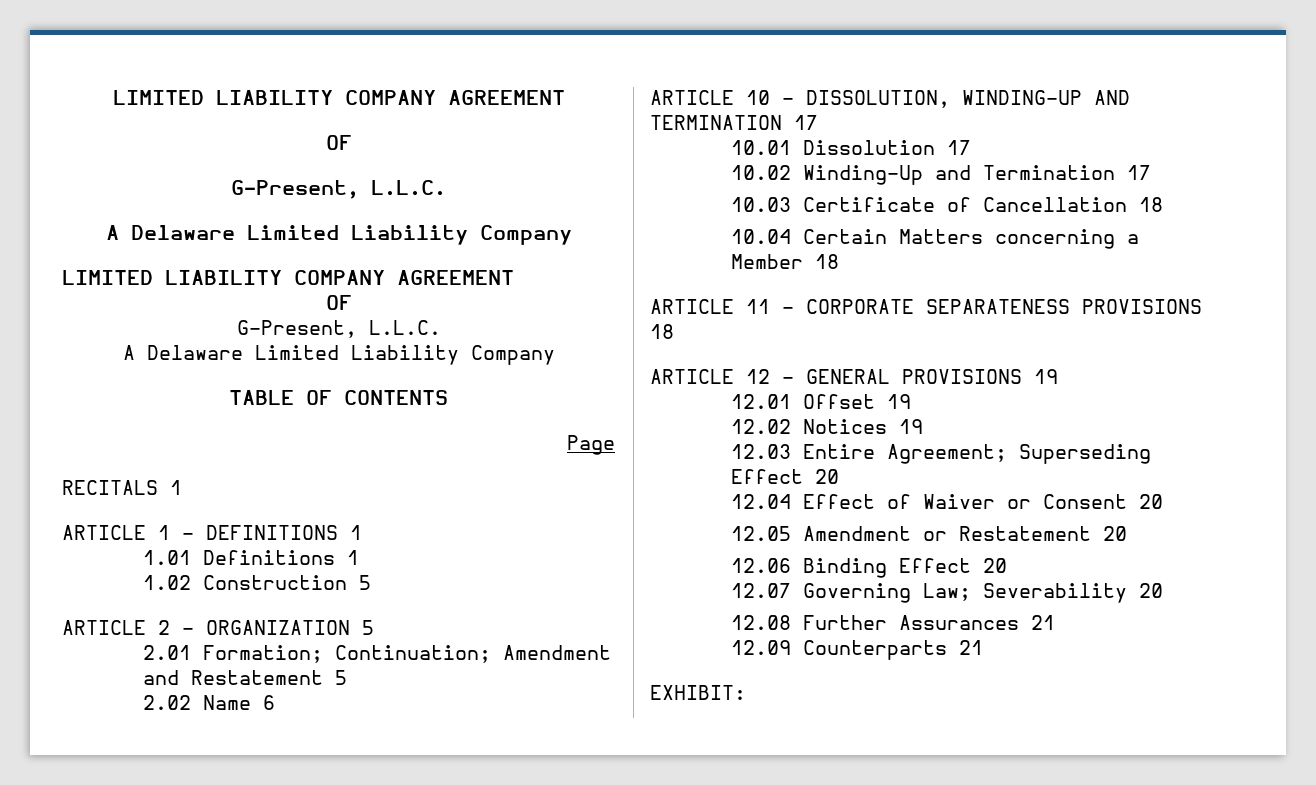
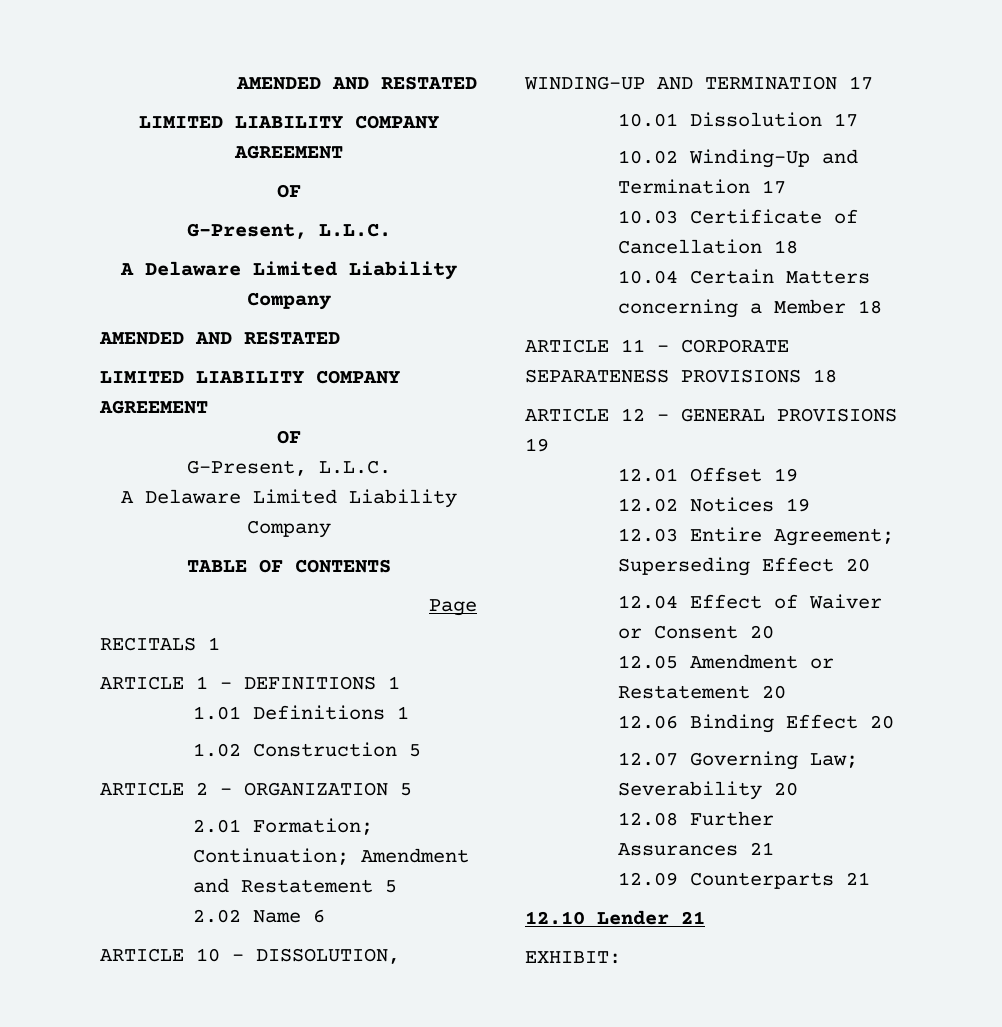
(112, 97) none -> [236,76,477,90] AMENDED AND RESTATED //
(572, 235) none -> [99,331,340,345] // AMENDED AND RESTATED
(984, 647) none -> [525,910,705,925] // 12.10 Lender 21

